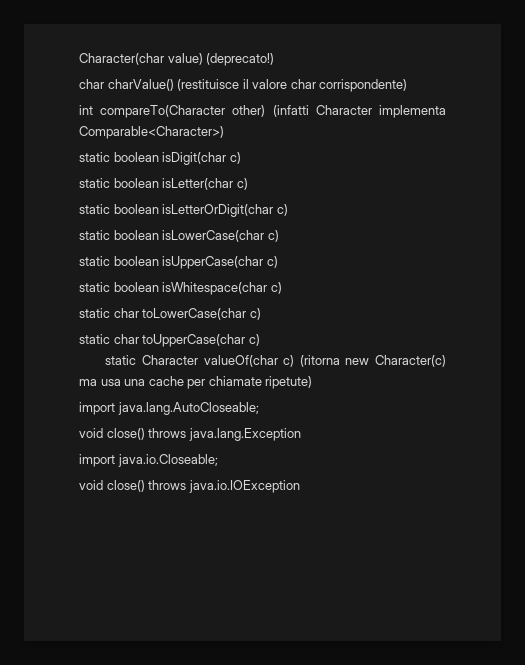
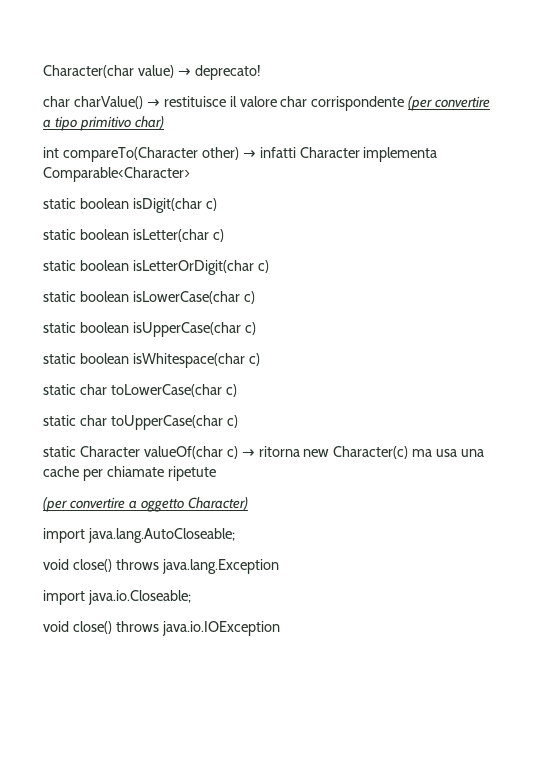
[206,53,275,66] (deprecato!) -> [177,65,261,80] → deprecato!
[177,79,240,91] (restituisce -> [146,96,226,107] → restituisce
[319,79,408,92] corrispondente) -> [311,96,491,111] [43,116,164,131] corrispondente (per convertire a tipo primitivo char)
[272,105,309,117] (infatti -> [242,147,296,158] → infatti
[79,126,224,139] Comparable<Character>) -> [43,167,190,182] Comparable<Character>
[299,355,340,367] (ritorna -> [241,446,300,457] → ritorna
[265,376,313,389] ripetute) -> [167,466,216,481] [43,497,248,512] ripetute // (per convertire a oggetto Character)

